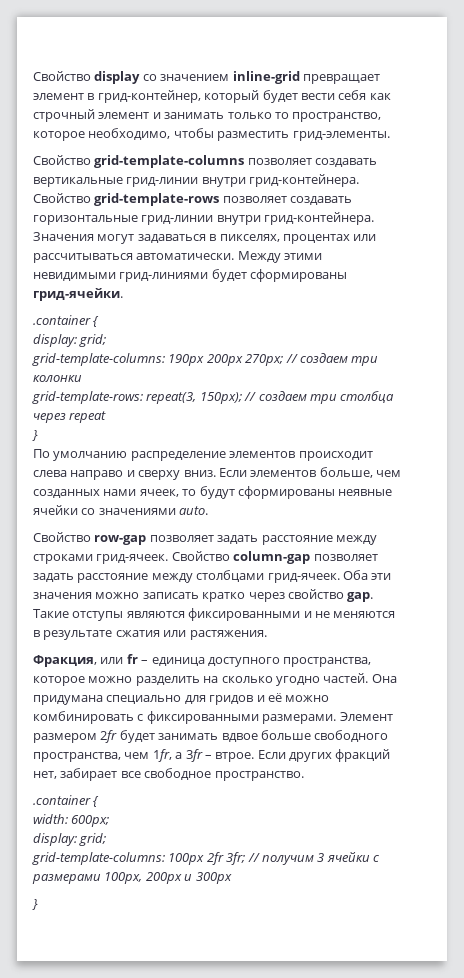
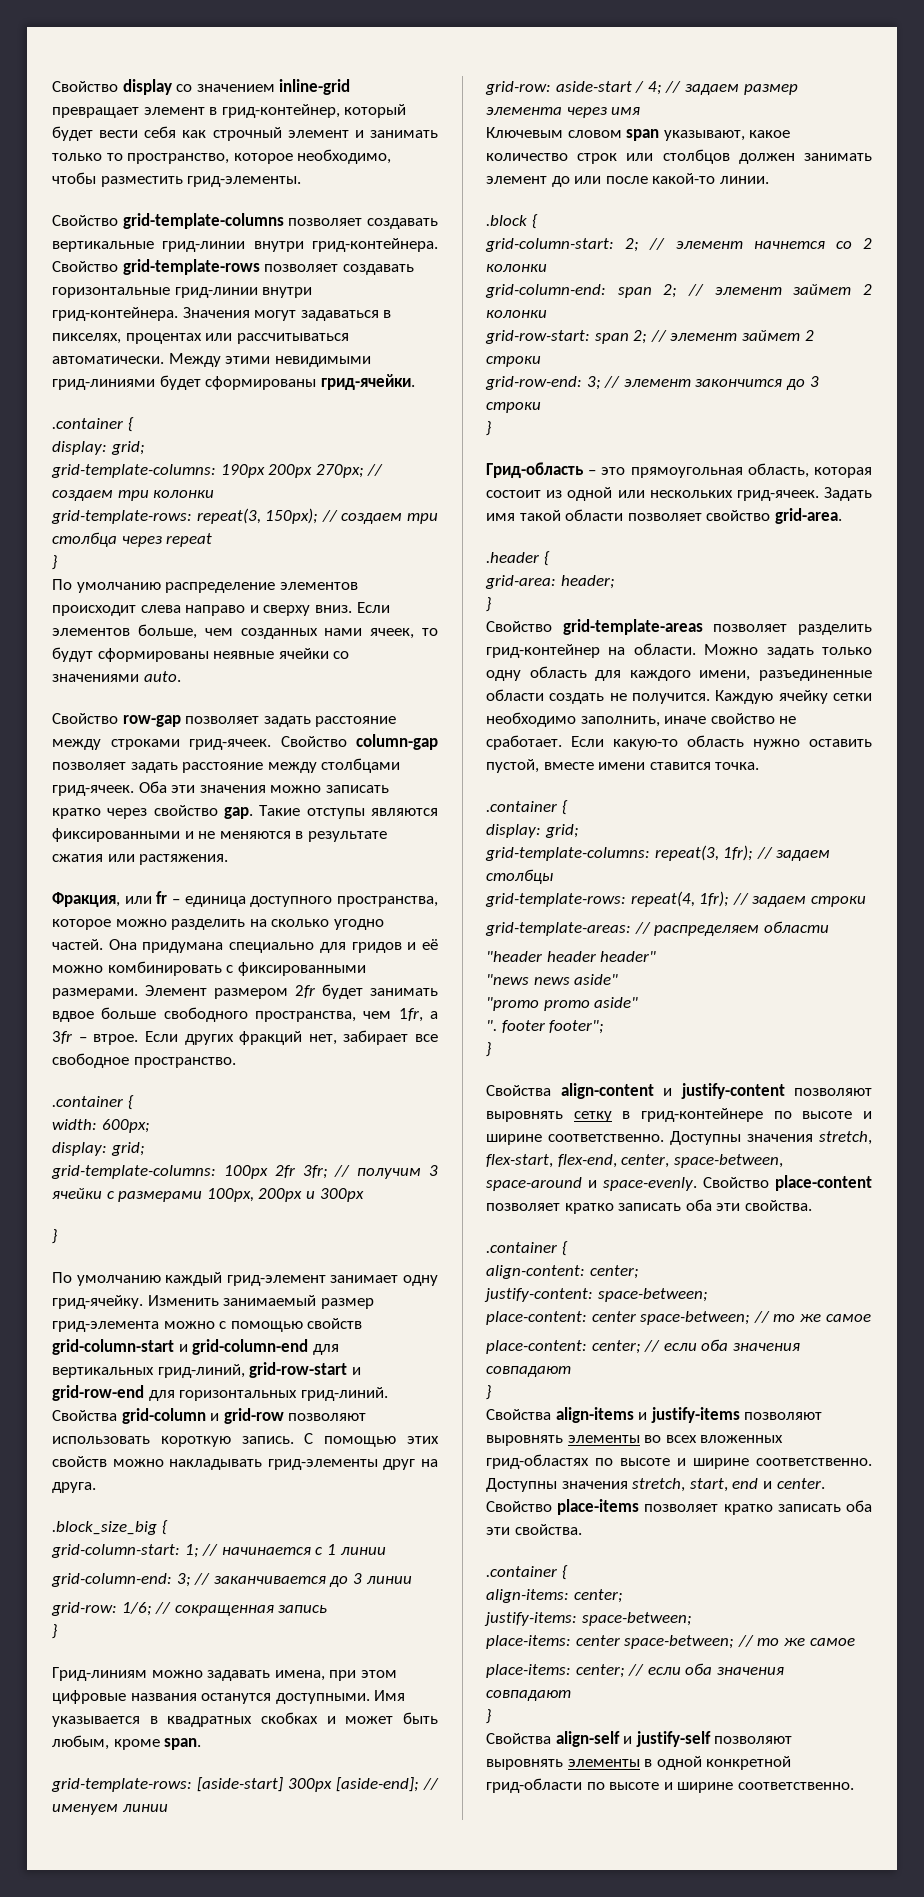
(38, 904) none -> [52,1272,438,1286] [52,1295,374,1309] [52,1318,363,1332] [52,1339,339,1355] [52,1362,361,1378] [52,1385,388,1401] [52,1408,367,1424] [52,1433,440,1447] [52,1456,438,1470] [52,1482,96,1493] [52,1520,168,1535] [51,1544,386,1558] [51,1573,412,1587] [51,1602,328,1616] [52,1624,57,1639] [52,1667,397,1681] [52,1690,406,1704] [52,1712,439,1727] [52,1735,202,1750] [51,1777,439,1792] [52,1804,168,1815] [485,81,798,95] [486,107,641,118] [486,127,791,141] [486,149,872,164] [486,173,769,187] [486,214,538,229] [485,238,872,252] [486,264,547,272] [485,284,872,298] [486,310,547,318] [485,330,814,344] [486,356,541,367] [485,376,819,390] [486,402,541,413] [486,421,491,436] [486,462,872,478] [486,487,872,501] [486,508,842,524] [486,551,550,566] [485,575,615,589] [486,597,491,612] [486,619,872,635] [486,643,872,658] [486,666,872,681] [486,689,872,704] [486,712,797,727] [486,735,872,750] [486,759,760,773] [486,800,568,815] [486,824,579,838] [485,845,831,861] [486,869,553,884] [485,891,866,907] [485,921,829,936] [486,951,657,962] [486,974,619,985] [486,997,639,1011] [486,1020,605,1034] [486,1042,491,1057] [486,1083,872,1099] [486,1108,872,1122] [486,1131,872,1145] [486,1154,783,1168] [486,1175,872,1191] [486,1199,812,1214] [486,1241,568,1256] [486,1265,639,1279] [484,1288,708,1302] [486,1311,871,1325] [486,1339,800,1354] [486,1366,571,1377] [486,1385,491,1400] [486,1407,823,1423] [486,1435,784,1446] [486,1454,872,1469] [486,1478,825,1492] [486,1499,872,1515] [486,1524,582,1535] [486,1565,568,1580] [486,1589,623,1603] [484,1612,692,1626] [486,1635,855,1649] [486,1663,784,1678] [486,1690,571,1701] [486,1709,491,1724] [486,1731,793,1747] [486,1756,792,1770] [486,1778,854,1793] // По умолчанию каждый грид-элемент занимает одну грид-ячейку. Изменить занимаемый размер грид-элемента можно с помощью свойств grid-column-start и grid-column-end для вертикальных грид-линий, grid-row-start и grid-row-end для горизонтальных грид-линий. Свойства grid-column и grid-row позволяют использовать короткую запись. С помощью этих свойств можно накладывать грид-элементы друг на друга. // .block_size_big { // grid-column-start: 1; // начинается с 1 линии // grid-column-end: 3; // заканчивается до 3 линии // grid-row: 1/6; // сокращенная запись // } // Грид-линиям можно задавать имена, при этом цифровые названия останутся доступными. Имя указывается в квадратных скобках и может быть любым, кроме span. // grid-template-rows: [aside-start] 300px [aside-end]; // именуем линии // grid-row: aside-start / 4; // задаем размер элемента через имя // Ключевым словом span указывают, какое количество строк или столбцов должен занимать элемент до или после какой-то линии. // .block { // grid-column-start: 2; // элемент начнется со 2 колонки // grid-column-end: span 2; // элемент займет 2 колонки // grid-row-start: span 2; // элемент займет 2 строки // grid-row-end: 3; // элемент закончится до 3 строки // } // Грид-область – это прямоугольная область, которая состоит из одной или нескольких грид-ячеек. Задать имя такой области позволяет свойство grid-area. // .header { // grid-area: header; // } // Свойство grid-template-areas позволяет разделить грид-контейнер на области. Можно задать только одну область для каждого имени, разъединенные области создать не получится. Каждую ячейку сетки необходимо заполнить, иначе свойство не сработает. Если какую-то область нужно оставить пустой, вместе имени ставится точка. // .container { // display: grid; // grid-template-columns: repeat(3, 1fr); // задаем столбцы // grid-template-rows: repeat(4, 1fr); // задаем строки // grid-template-areas: // распределяем области // "header header header" // "news news aside" // "promo promo aside" // ". footer footer"; // } // Свойства align-content и justify-content позволяют выровнять сетку в грид-контейнере по высоте и ширине соответственно. Доступны значения stretch, flex-start, flex-end, center, space-between, space-around и space-evenly. Свойство place-content позволяет кратко записать оба эти свойства. // .container { // align-content: center; // justify-content: space-between; // place-content: center space-between; // то же самое // place-content: center; // если оба значения совпадают // } // Свойства align-items и justify-items позволяют выровнять элементы во всех вложенных грид-областях по высоте и ширине соответственно. Доступны значения stretch, start, end и center. Свойство place-items позволяет кратко записать оба эти свойства. // .container { // align-items: center; // justify-items: space-between; // place-items: center space-between; // то же самое // place-items: center; // если оба значения совпадают // } // Свойства align-self и justify-self позволяют выровнять элементы в одной конкретной грид-области по высоте и ширине соответственно.

